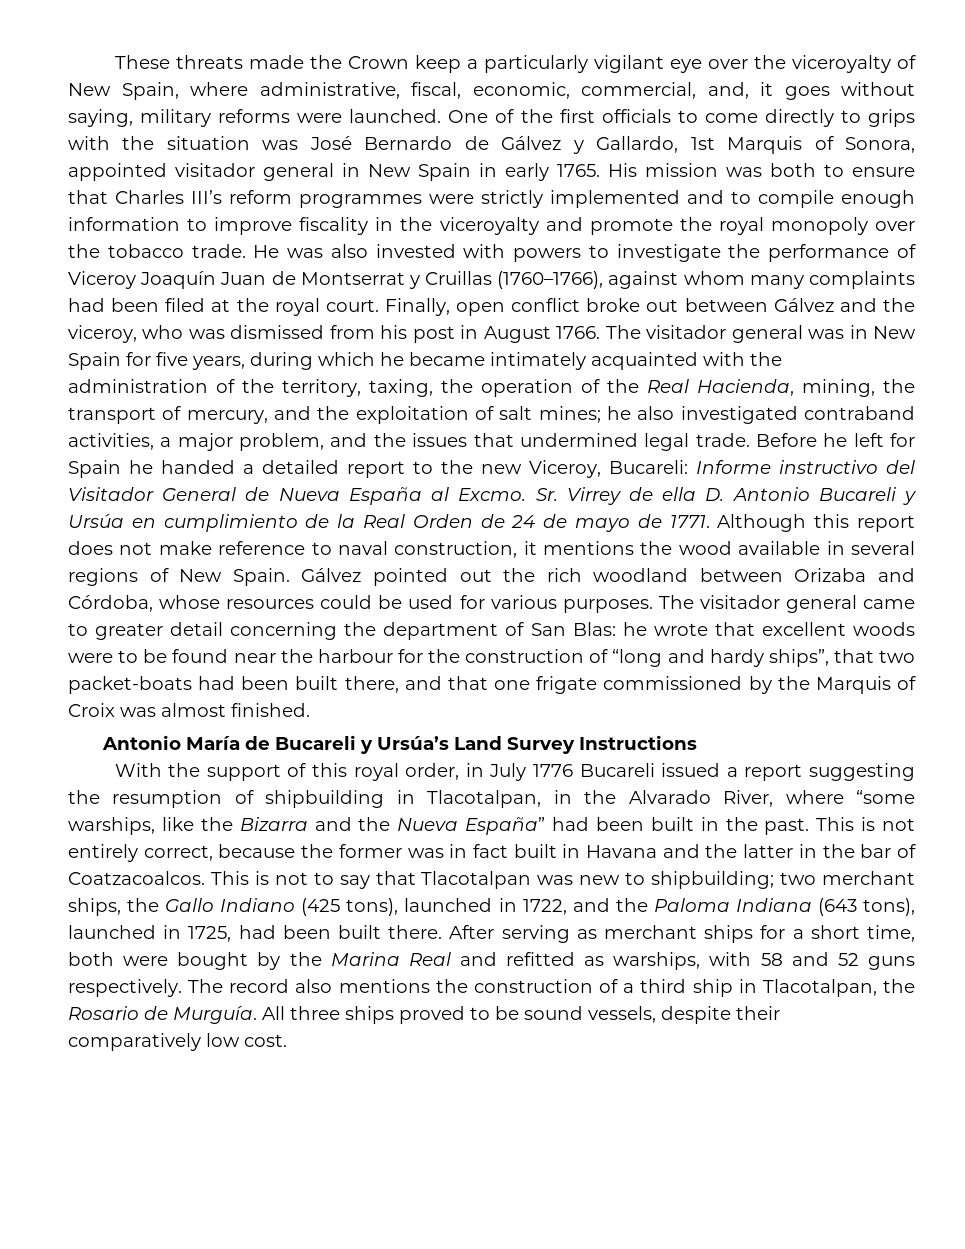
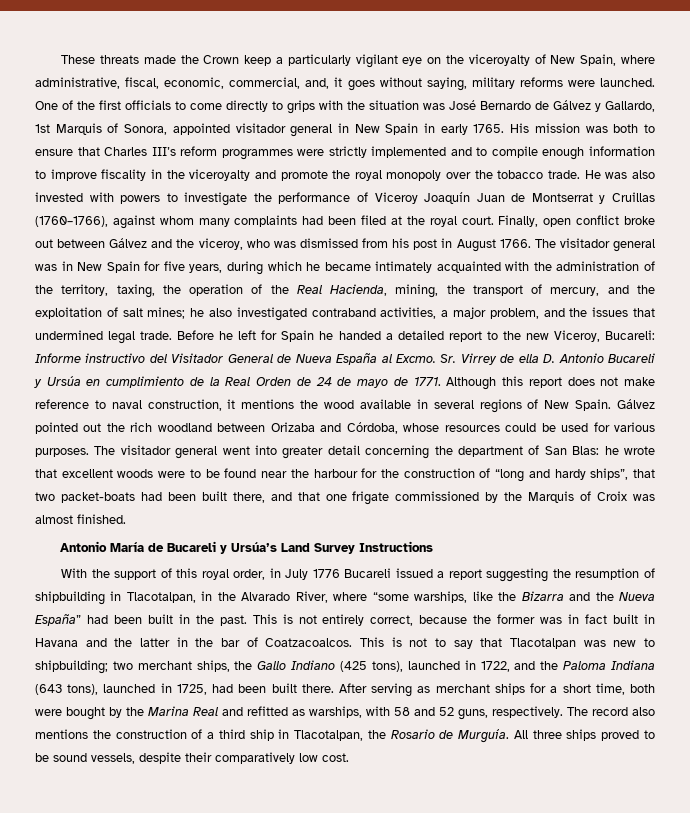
[707,59,748,69] over -> [427,57,442,64] on
[863,599,915,609] [68,623,88,636] came to -> [222,445,277,455] went into
[867,956,915,970] guns -> [458,709,488,720] guns,

